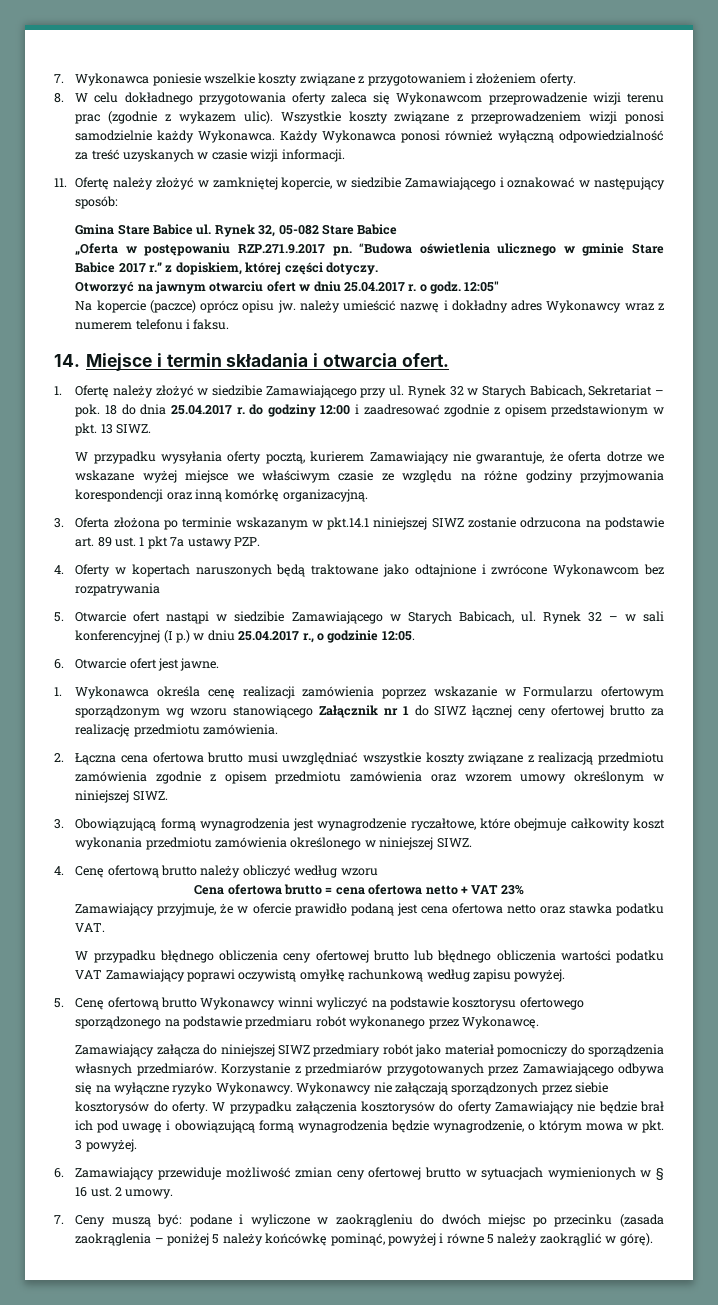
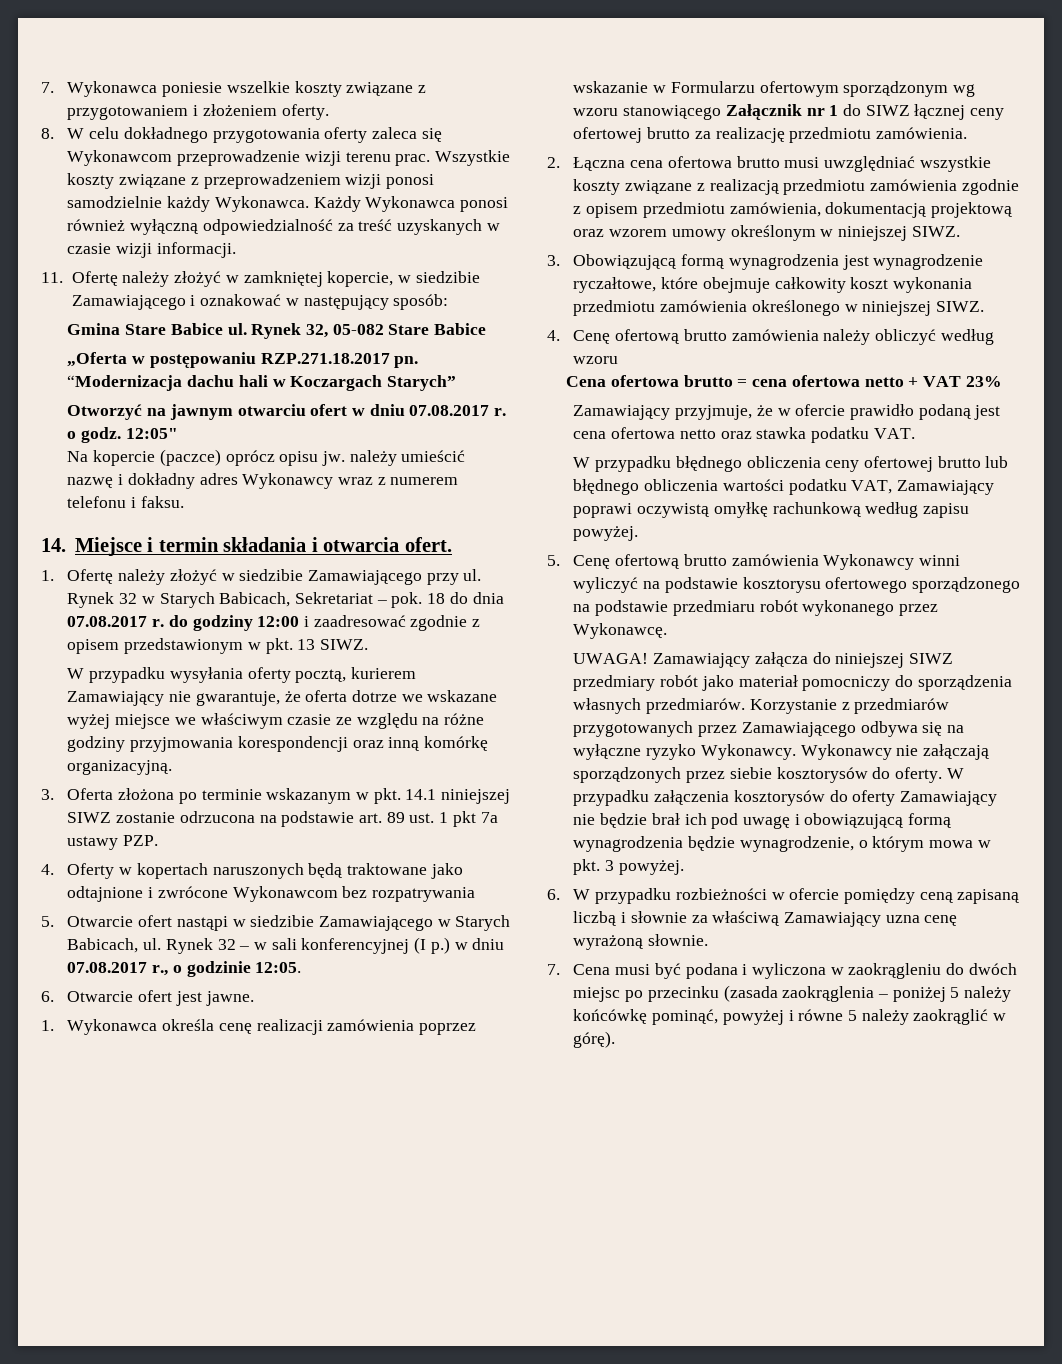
[75,111,273,124] prac (zgodnie z wykazem ulic). -> [395,154,431,166] prac.
[237,243,664,256] [75,262,378,275] RZP.271.9.2017 pn. “Budowa oświetlenia ulicznego w gminie Stare Babice 2017 r.” z dopiskiem, której części dotyczy. -> [260,353,419,368] [67,375,457,391] RZP.271.18.2017 pn. “Modernizacja dachu hali w Koczargach Starych”
[343,282,405,292] 25.04.2017 -> [409,405,490,416] 07.08.2017
[170,405,232,415] 25.04.2017 -> [67,616,148,627] 07.08.2017
[327,517,370,530] pkt.14.1 -> [373,788,437,804] pkt. 14.1
[238,631,300,641] 25.04.2017 -> [67,962,148,973] 07.08.2017
[350,771,423,782] zamówienia -> [729,202,1013,218] zamówienia, dokumentacją projektową
(198, 870) none -> [731,329,819,341] zamówienia
[75,970,103,979] VAT -> [851,480,893,494] VAT,
(198, 1002) none -> [731,554,819,566] zamówienia
(539, 1022) none -> [573,653,649,664] UWAGA!
[75,1167,664,1181] [75,1187,174,1199] [54,1214,310,1227] Zamawiający przewiduje możliwość zmian ceny ofertowej brutto w sytuacjach wymienionych w § 16 ust. 2 umowy. // 7. Ceny muszą być: podane i wyliczone -> [573,888,1020,904] [573,911,958,927] [573,934,709,950] [547,963,827,979] W przypadku rozbieżności w ofercie pomiędzy ceną zapisaną liczbą i słownie za właściwą Zamawiający uzna cenę wyrażoną słownie. // 7. Cena musi być podana i wyliczona

